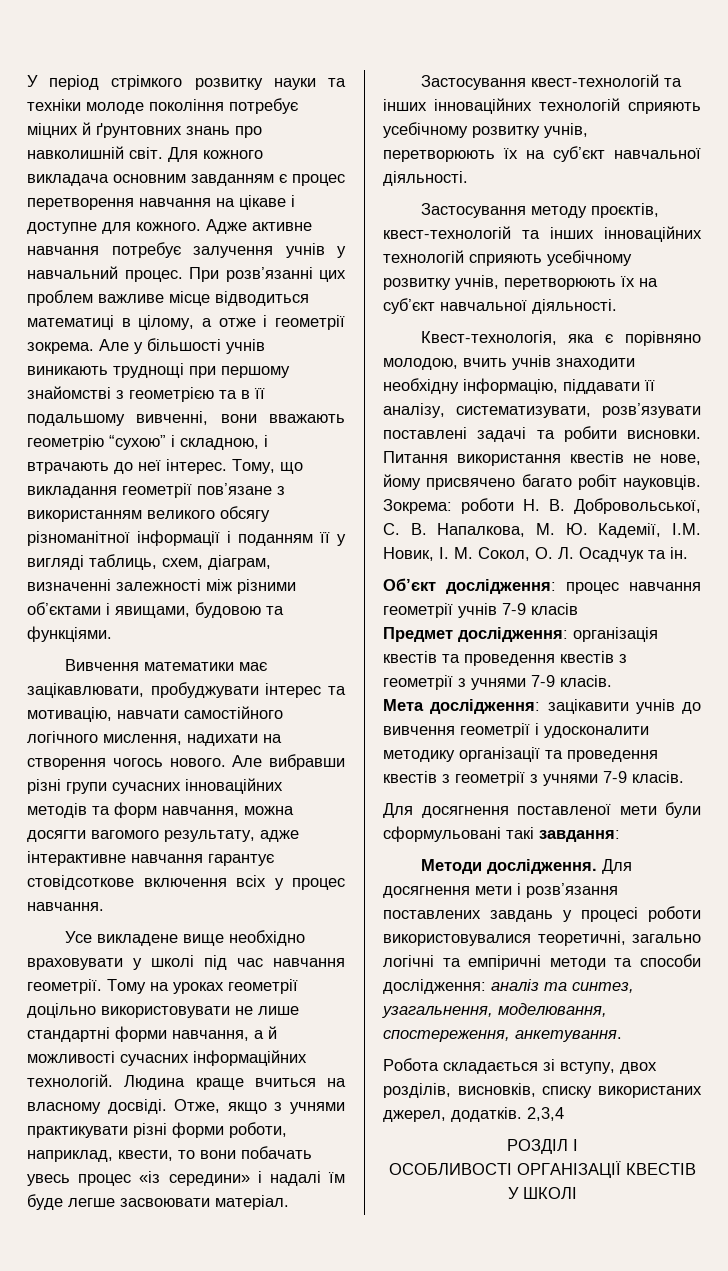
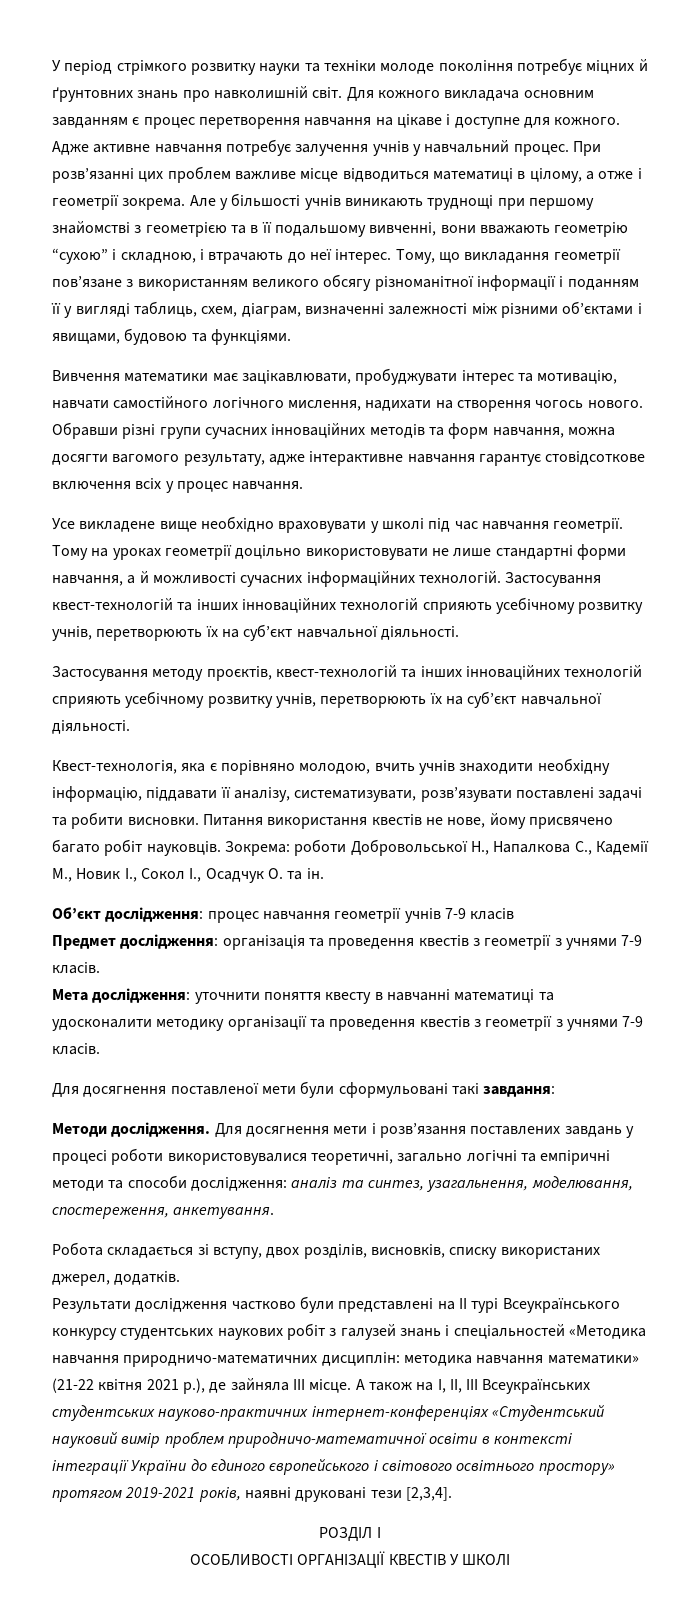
[232,754,345,770] Але вибравши -> [52,422,118,439] Обравши
[124,1075,346,1090] [27,1099,345,1114] [27,1122,287,1138] [27,1146,312,1162] [27,1171,345,1186] [27,1194,289,1210] Людина краще вчиться на власному досвіді. Отже, якщо з учнями практикувати різні форми роботи, наприклад, квести, то вони побачать увесь процес «із середини» і надалі їм буде легше засвоювати матеріал. // -> (501, 577) none
[523,498,701,514] [383,523,701,538] [383,547,644,562] Н. В. Добровольської, С. В. Напалкова, М. Ю. Кадемії, І.М. Новик, І. М. Сокол, О. Л. Осадчук -> [350,839,649,856] [52,868,283,883] Добровольської Н., Напалкова С., Кадемії М., Новик І., Сокол І., Осадчук О.
[383,651,437,663] квестів -> (305, 942) none
[547,699,701,714] [383,723,539,738] зацікавити учнів до вивчення геометрії і -> [194,989,554,1004] уточнити поняття квесту в навчанні математиці та
[527,1107,564,1121] 2,3,4 -> [52,1296,620,1313] [52,1323,646,1340] [52,1352,639,1367] [52,1378,591,1394] [52,1405,604,1421] [52,1432,572,1448] [52,1459,615,1475] [52,1487,452,1502] // Результати дослідження частково були представлені на II турі Всеукраїнського конкурсу студентських наукових робіт з галузей знань і спеціальностей «Методика навчання природничо-математичних дисциплін: методика навчання математики» (21-22 квітня 2021 р.), де зайняла ІІІ місце. А також на І, ІІ, ІІІ Всеукраїнських студентських науково-практичних інтернет-конференціях «Студентський науковий вимір проблем природничо-математичної освіти в контексті інтеграції України до єдиного європейського і світового освітнього простору» протягом 2019-2021 років, наявні друковані тези [2,3,4].

